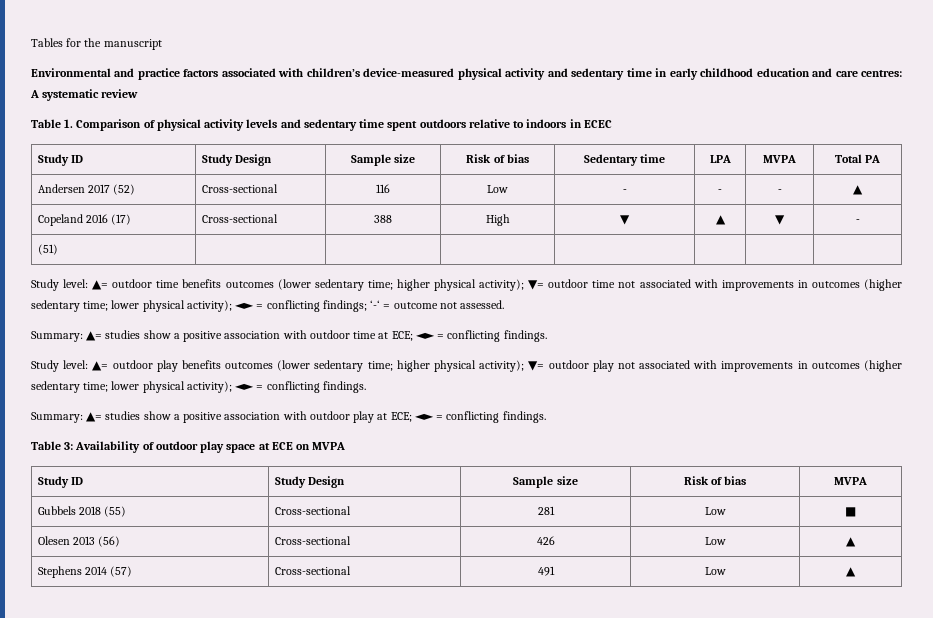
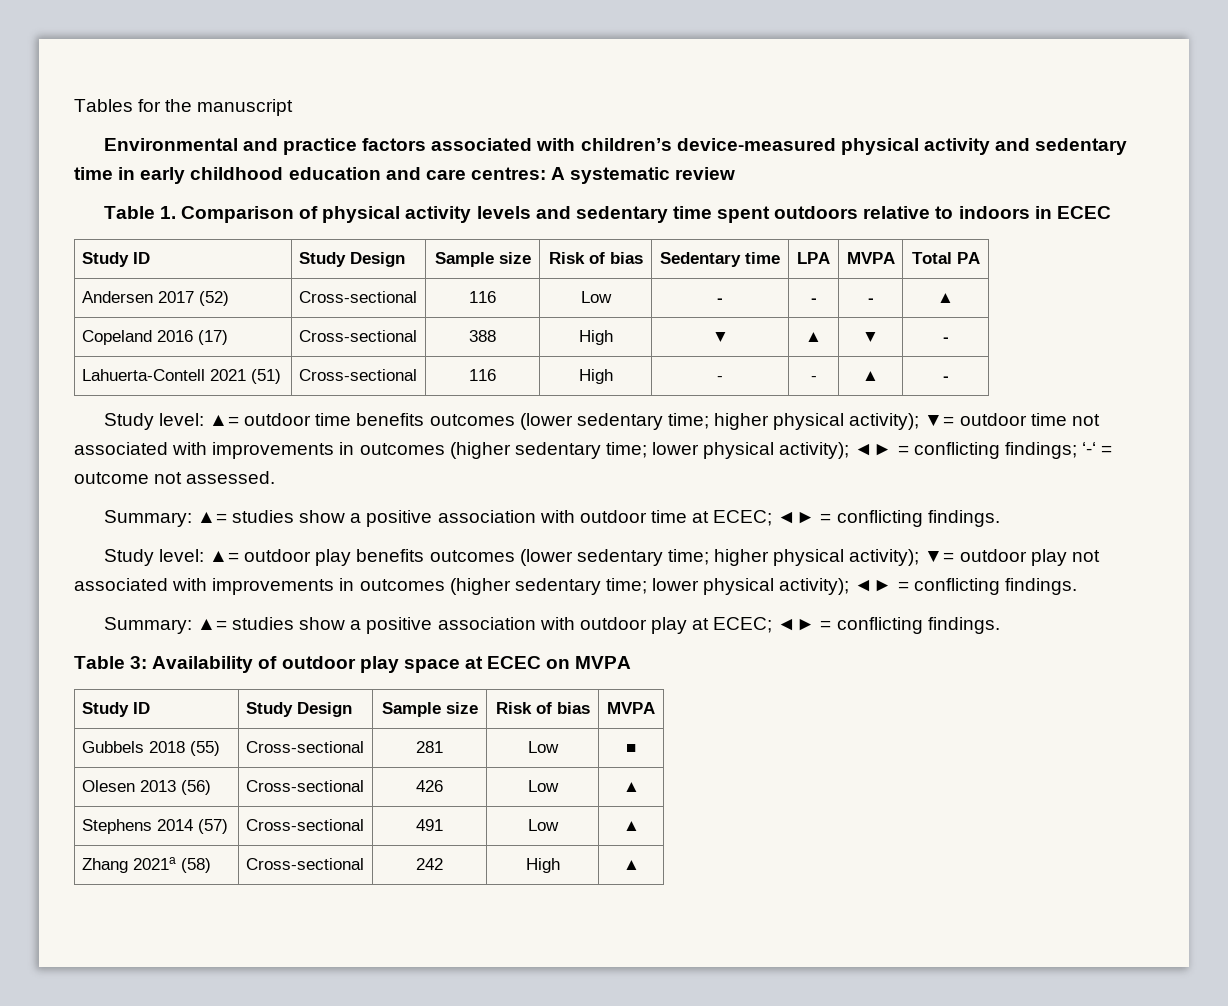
(860, 221) none -> [81,369,246,381] Lahuerta-Contell 2021
(58, 249) | | | | | | -> [298,369,417,381] [469,369,496,381] [578,369,613,384] [717,376,723,381] [810,376,817,381] [862,371,879,381] [942,376,949,381] Cross-sectional | 116 | High | - | - | ▲ | -
[391,331,413,341] ECE; -> [713,510,773,526] ECEC;
[390,412,412,422] ECE; -> [713,617,773,633] ECEC;
[271,442,293,450] ECE -> [487,656,542,669] ECEC
(856, 572) none -> [81,857,211,873] [245,858,364,870] [416,858,443,870] [525,858,560,873] [622,860,640,870] // Zhang 2021a (58) | Cross-sectional | 242 | High | ▲

